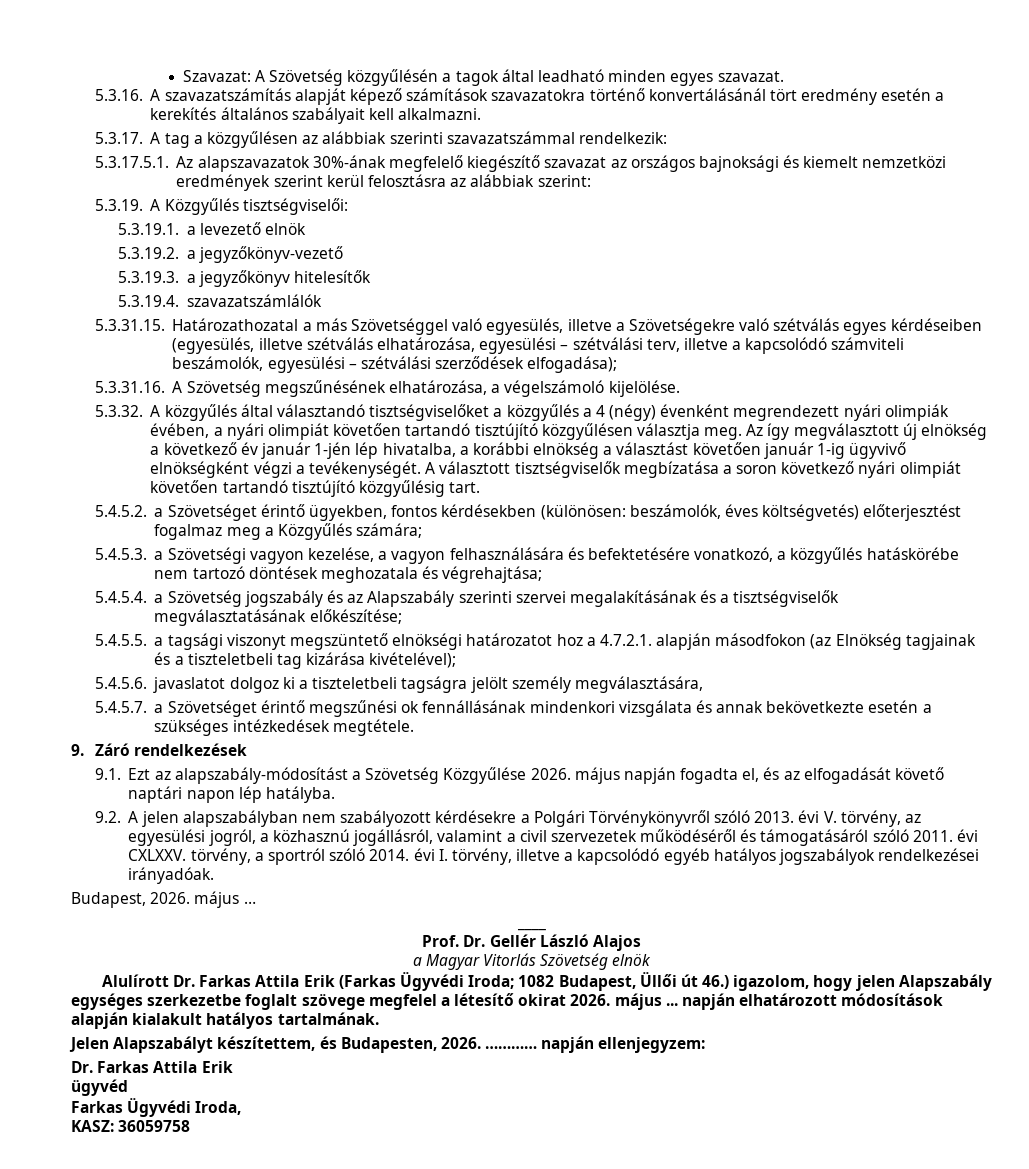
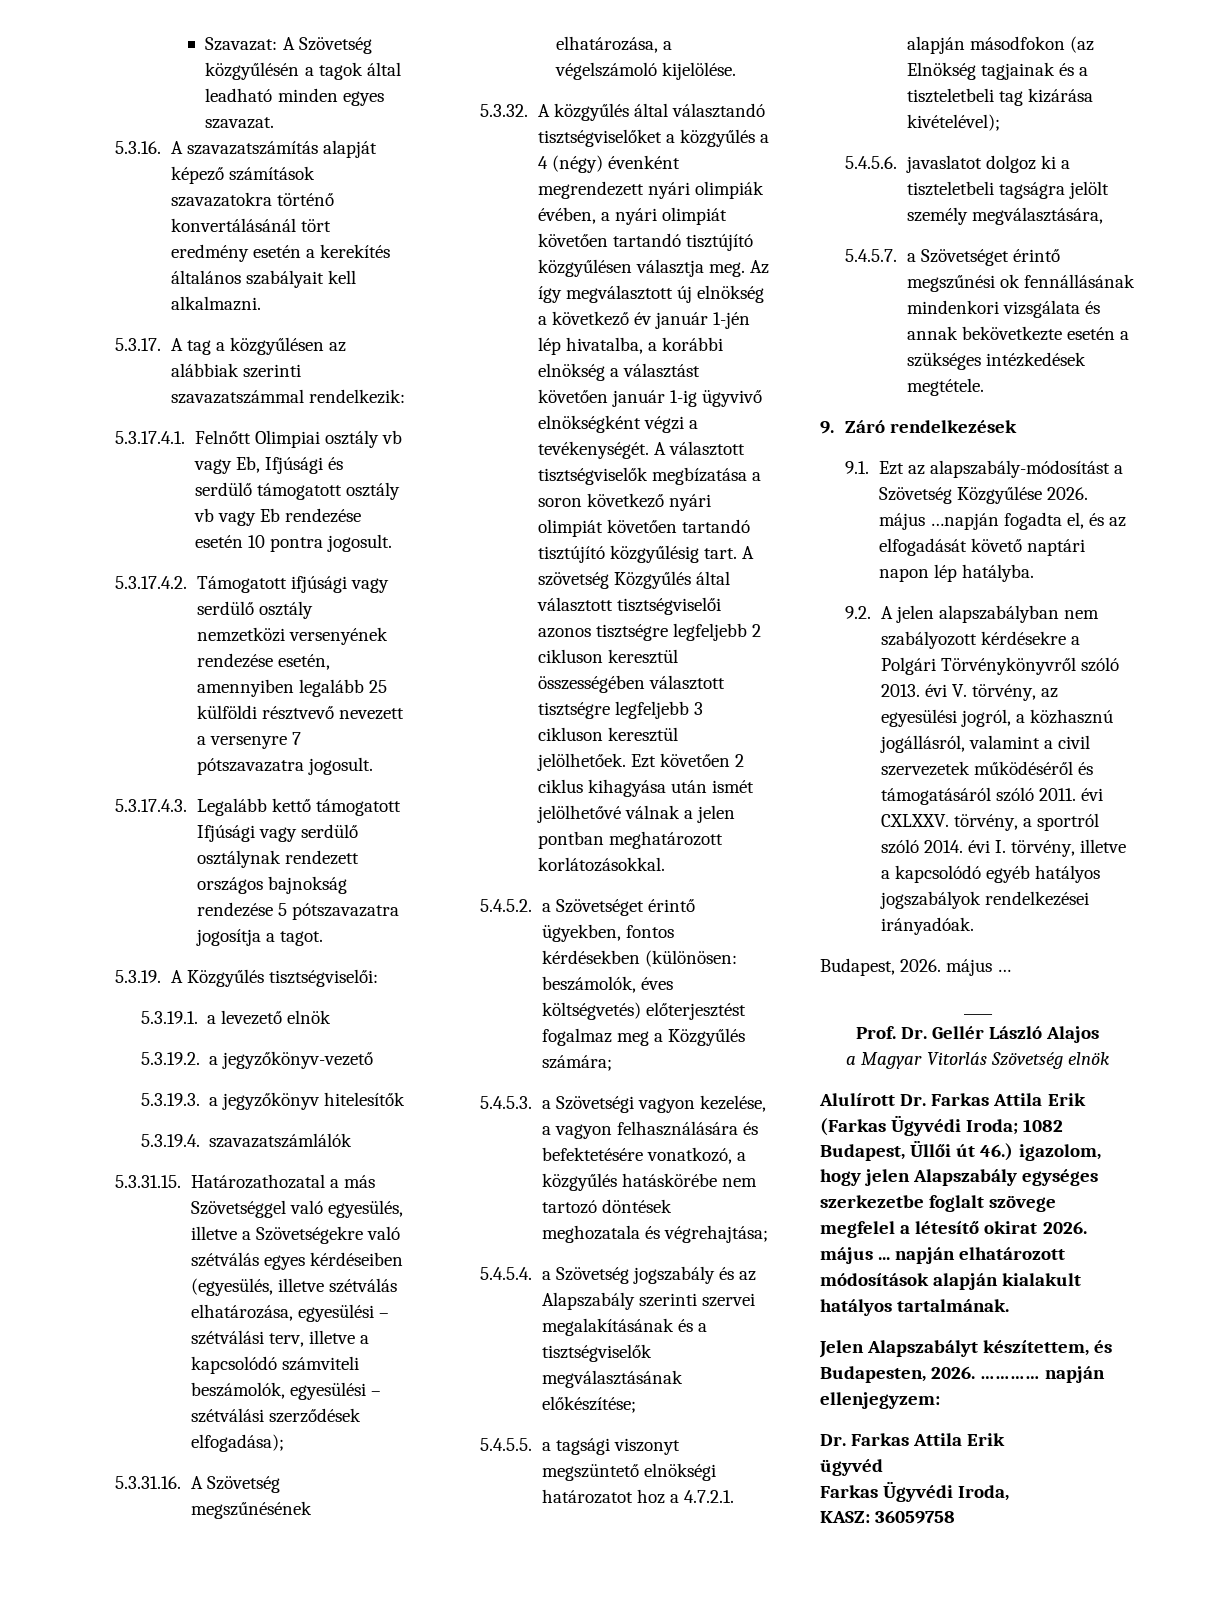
[94,155,947,172] [176,174,591,191] 5.3.17.5.1. Az alapszavazatok 30%-ának megfelelő kiegészítő szavazat az országos bajnoksági és kiemelt nemzetközi eredmények szerint kerül felosztásra az alábbiak szerint: -> [115,430,403,448] [193,456,344,474] [194,482,401,500] [193,508,362,526] [194,534,393,552] [115,576,390,593] [196,601,313,619] [196,627,388,645] [196,653,330,670] [196,679,388,697] [196,705,405,720] [196,732,302,749] [196,757,373,775] [115,798,402,816] [196,824,359,842] [196,850,359,868] [196,876,347,894] [196,902,400,920] [195,929,324,946] 5.3.17.4.1. Felnőtt Olimpiai osztály vb vagy Eb, Ifjúsági és serdülő támogatott osztály vb vagy Eb rendezése esetén 10 pontra jogosult. // 5.3.17.4.2. Támogatott ifjúsági vagy serdülő osztály nemzetközi versenyének rendezése esetén, amennyiben legalább 25 külföldi résztvevő nevezett a versenyre 7 pótszavazatra jogosult. // 5.3.17.4.3. Legalább kettő támogatott Ifjúsági vagy serdülő osztálynak rendezett országos bajnokság rendezése 5 pótszavazatra jogosítja a tagot.
(481, 487) none -> [742,546,755,559] [537,571,731,589] [536,597,721,615] [537,623,762,641] [537,649,678,664] [537,675,725,693] [537,701,704,719] [537,727,678,742] [536,753,745,771] [537,779,755,797] [536,805,736,823] [537,831,723,849] [537,857,665,872] A szövetség Közgyűlés által választott tisztségviselői azonos tisztségre legfeljebb 2 cikluson keresztül összességében választott tisztségre legfeljebb 3 cikluson keresztül jelölhetőek. Ezt követően 2 ciklus kihagyása után ismét jelölhetővé válnak a jelen pontban meghatározott korlátozásokkal.
[154,609,307,626] megválasztatásának -> [541,1370,683,1388] megválasztásának
[623,767,676,784] napján -> [929,513,999,530] …napján

